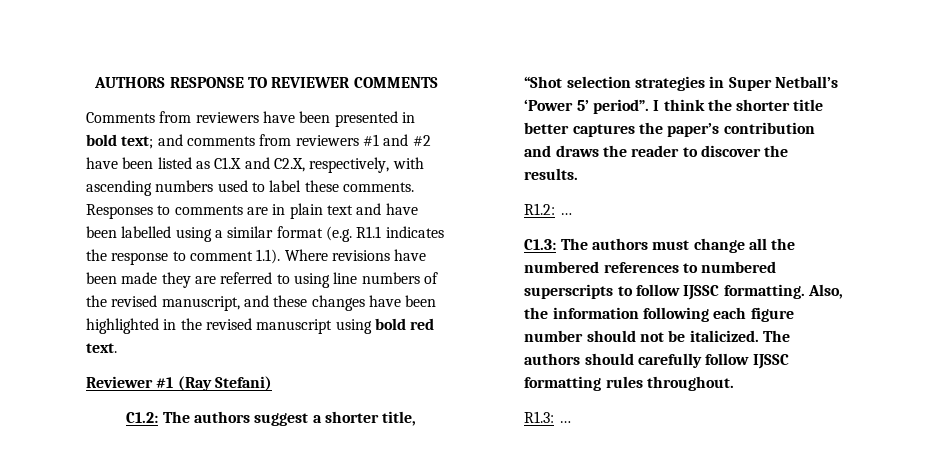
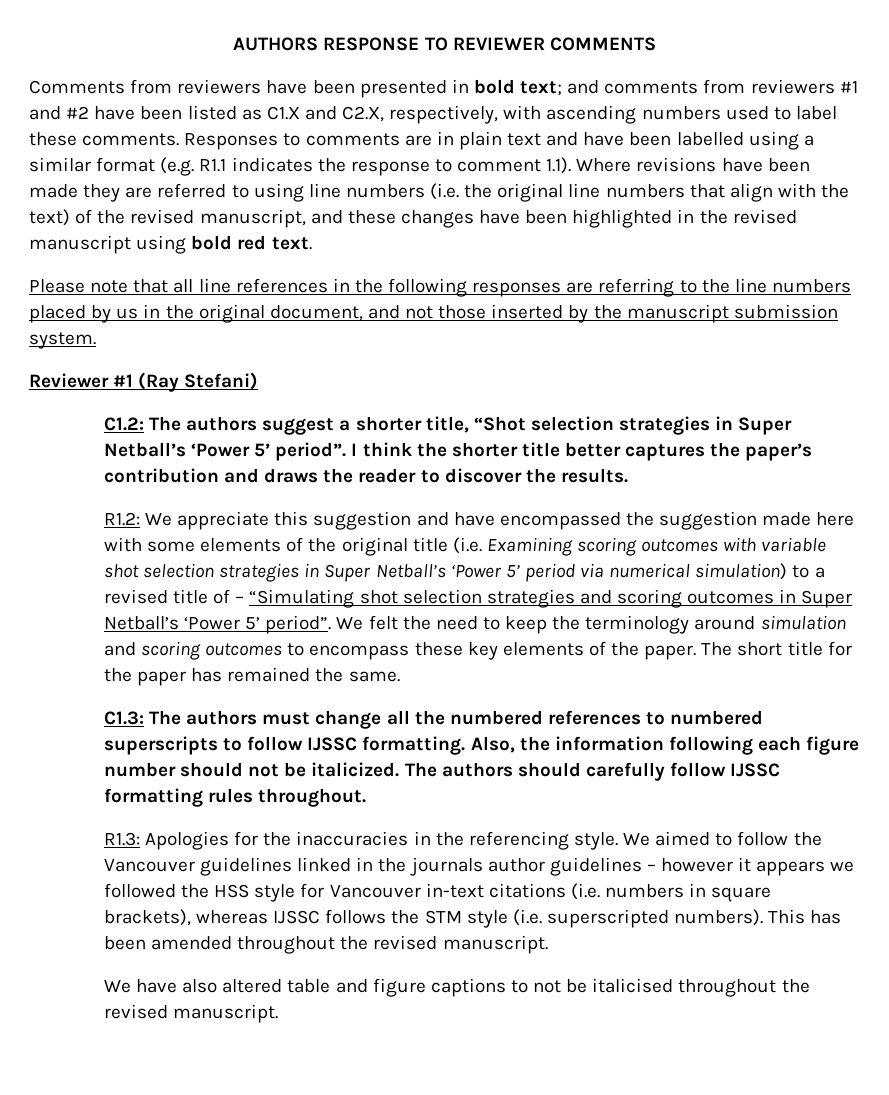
(420, 278) none -> [430,183,850,202] [29,209,70,226] (i.e. the original line numbers that align with the text)
(117, 348) none -> [29,278,851,297] [29,304,838,323] [29,332,96,349] // Please note that all line references in the following responses are referring to the line numbers placed by us in the original document, and not those inserted by the manuscript submission system.
[559,213,572,215] … -> [145,511,855,530] [103,537,827,556] [103,563,825,582] [103,589,853,608] [103,615,846,634] [103,641,852,660] [103,667,400,686] We appreciate this suggestion and have encompassed the suggestion made here with some elements of the original title (i.e. Examining scoring outcomes with variable shot selection strategies in Super Netball’s ‘Power 5’ period via numerical simulation) to a revised title of – “Simulating shot selection strategies and scoring outcomes in Super Netball’s ‘Power 5’ period”. We felt the need to keep the terminology around simulation and scoring outcomes to encompass these key elements of the paper. The short title for the paper has remained the same.
[558,421,571,423] … -> [145,831,822,850] [103,857,855,876] [103,883,772,902] [103,909,842,928] [103,935,548,954] [103,978,810,997] [103,1004,279,1023] Apologies for the inaccuracies in the referencing style. We aimed to follow the Vancouver guidelines linked in the journals author guidelines – however it appears we followed the HSS style for Vancouver in-text citations (i.e. numbers in square brackets), whereas IJSSC follows the STM style (i.e. superscripted numbers). This has been amended throughout the revised manuscript. // We have also altered table and figure captions to not be italicised throughout the revised manuscript.

